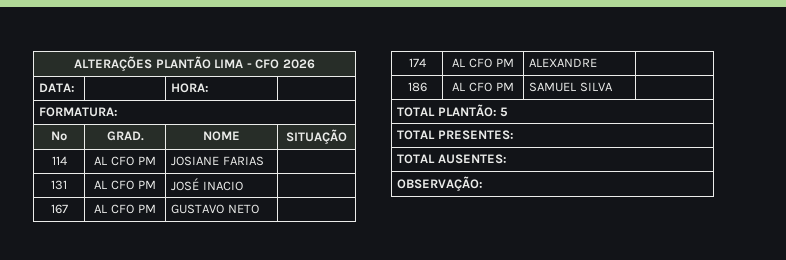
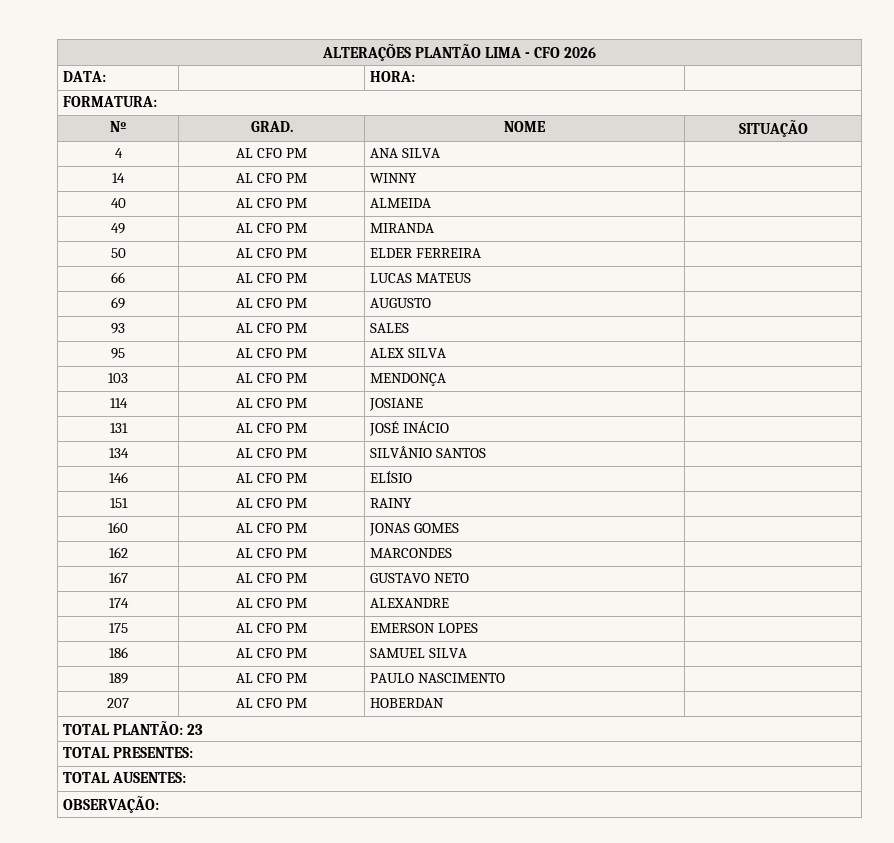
(347, 137) none -> [114,148,123,158] [236,148,307,158] [370,148,441,158] [112,173,125,183] [236,173,307,183] [370,173,418,183] [110,198,126,208] [236,198,307,208] [370,198,432,208] [111,223,125,234] [236,223,307,233] [370,223,435,233] [110,248,126,258] [236,248,307,258] [370,248,482,258] [111,272,125,283] [236,273,307,283] [370,273,472,283] [111,297,125,309] [236,298,307,308] [370,298,432,308] [111,323,125,334] [236,323,307,333] [370,323,410,333] [111,348,125,359] [236,348,307,358] [370,348,447,358] [108,373,128,383] [236,373,307,383] [370,373,447,386] // 4 | AL CFO PM | ANA SILVA | // 14 | AL CFO PM | WINNY | // 40 | AL CFO PM | ALMEIDA | // 49 | AL CFO PM | MIRANDA | // 50 | AL CFO PM | ELDER FERREIRA | // 66 | AL CFO PM | LUCAS MATEUS | // 69 | AL CFO PM | AUGUSTO | // 93 | AL CFO PM | SALES | // 95 | AL CFO PM | ALEX SILVA | // 103 | AL CFO PM | MENDONÇA |
[222,156,264,166] FARIAS -> (424, 404) none
[202,181,243,191] INACIO -> [403,421,450,433] [108,448,129,458] [236,448,307,458] [370,446,487,458] [108,472,128,483] [236,473,307,483] [370,471,413,483] [109,498,128,508] [236,498,307,508] [370,498,413,508] [108,522,128,533] [236,523,307,533] [369,523,460,536] [108,547,128,558] [236,548,307,558] [370,548,453,558] INÁCIO | // 134 | AL CFO PM | SILVÂNIO SANTOS | // 146 | AL CFO PM | ELÍSIO | // 151 | AL CFO PM | RAINY | // 160 | AL CFO PM | JONAS GOMES | // 162 | AL CFO PM | MARCONDES
(598, 62) none -> [108,623,128,633] [236,623,307,633] [370,623,479,633] // 175 | AL CFO PM | EMERSON LOPES |
(613, 87) none -> [108,673,128,684] [236,673,307,683] [370,673,506,683] [107,698,129,708] [236,698,307,708] [370,698,445,708] // 189 | AL CFO PM | PAULO NASCIMENTO | // 207 | AL CFO PM | HOBERDAN |
[500,107,509,117] 5 -> [187,724,204,735] 23

